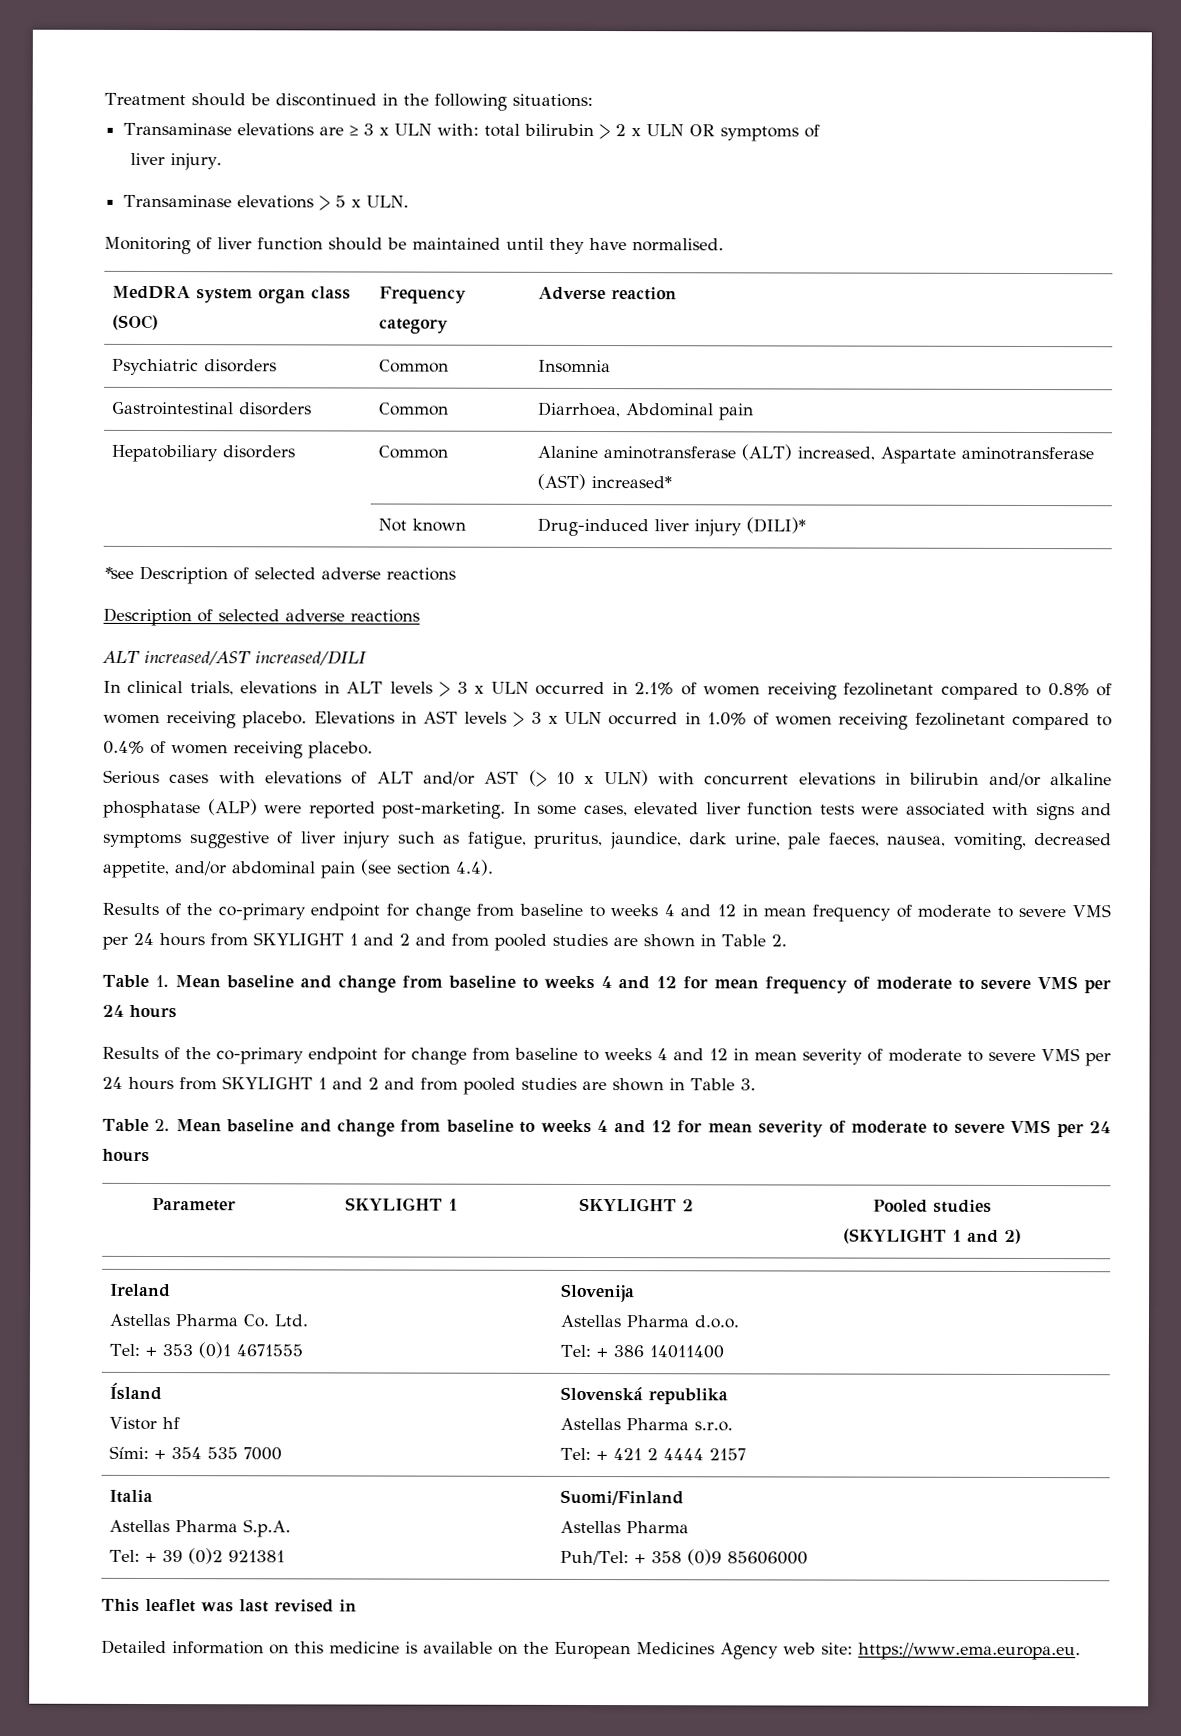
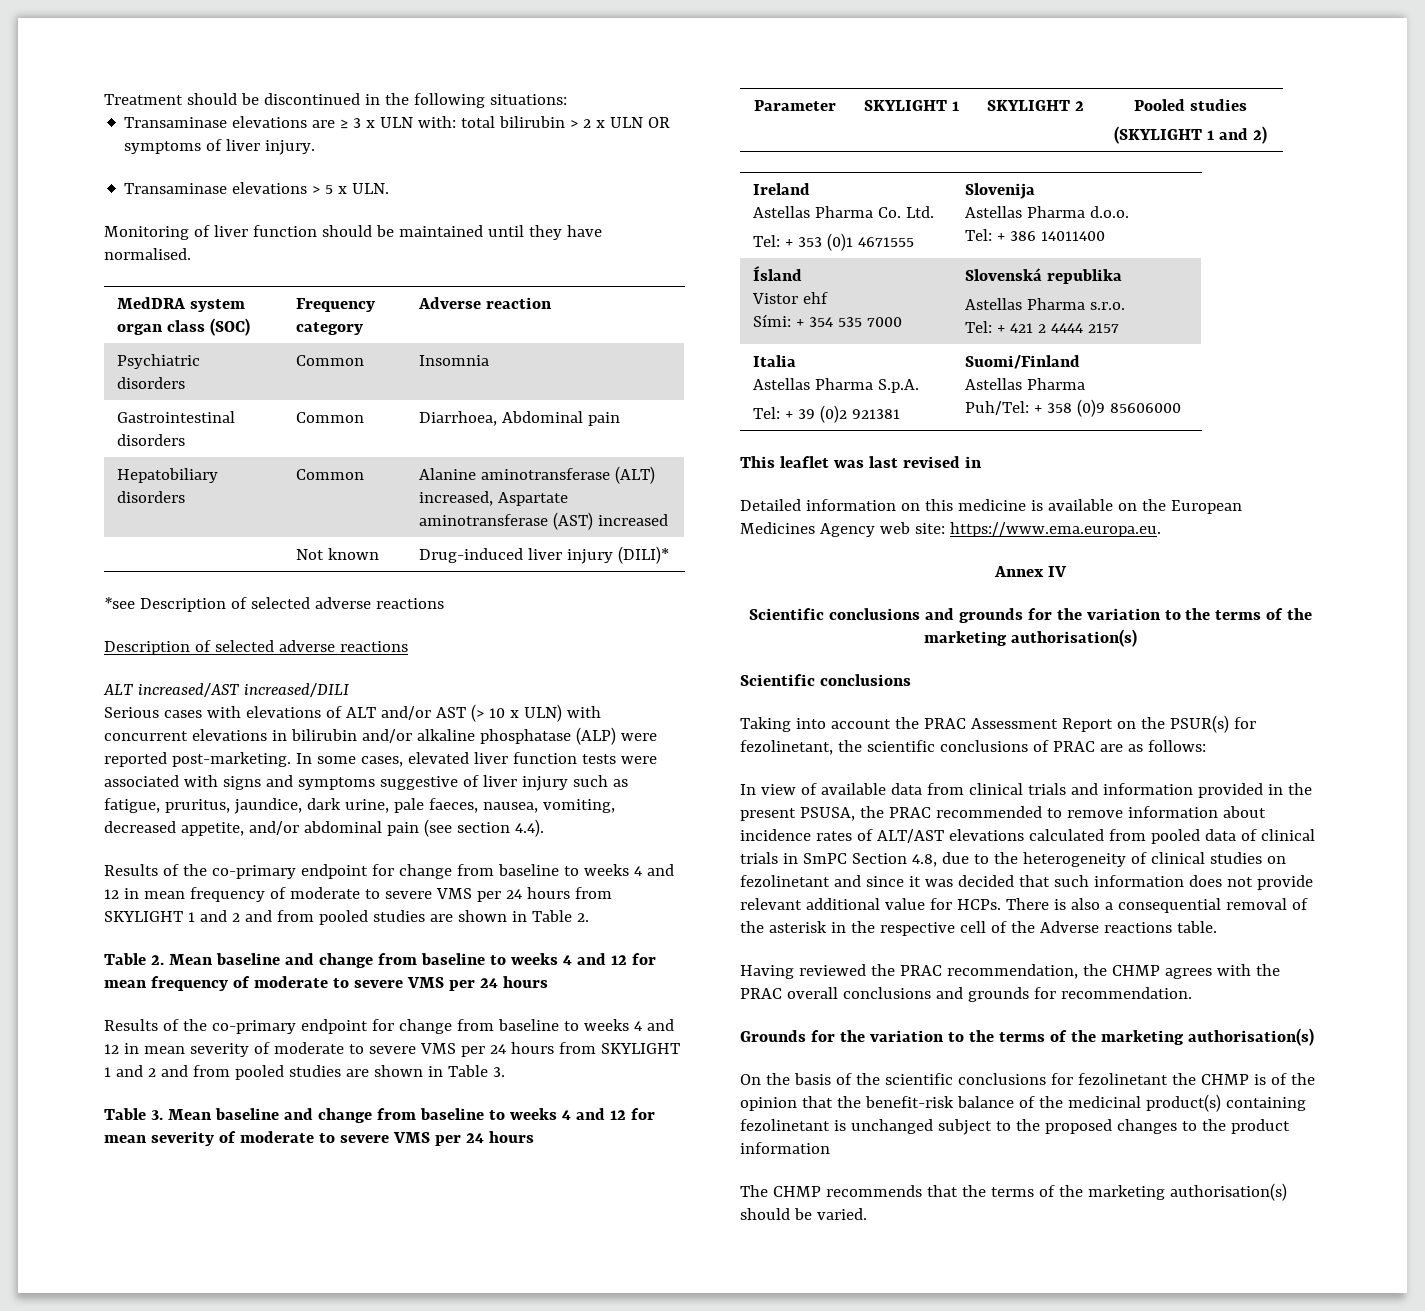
(821, 131) // -> (223, 145) none
[590,475,672,489] increased* -> [598,514,669,526] increased
[103,680,1112,700] [103,710,1112,731] [103,740,373,759] // In clinical trials, elevations in ALT levels > 3 x ULN occurred in 2.1% of women receiving fezolinetant compared to 0.8% of women receiving placebo. Elevations in AST levels > 3 x ULN occurred in 1.0% of women receiving fezolinetant compared to 0.4% of women receiving placebo. -> (349, 690) none
[154,975,169,988] 1. -> [150,955,164,965] 2.
[154,1119,171,1132] 2. -> [150,1110,163,1120] 3.
[161,1417,180,1430] hf -> [803,292,829,304] ehf
(1081, 1651) none -> [994,566,1067,577] [748,608,1313,623] [924,629,1137,647] [740,674,911,686] [740,715,1256,733] [740,740,1206,755] [740,783,1312,798] [740,806,1266,821] [740,829,1315,844] [740,852,1286,867] [740,875,1313,890] [740,898,1308,913] [740,921,1217,936] [740,964,1280,979] [740,987,1192,1002] [740,1028,1314,1046] [740,1073,1315,1085] [740,1094,1306,1112] [740,1119,1290,1135] [740,1142,830,1154] [740,1183,1287,1201] [740,1208,867,1220] // Annex IV // Scientific conclusions and grounds for the variation to the terms of the marketing authorisation(s) // Scientific conclusions // Taking into account the PRAC Assessment Report on the PSUR(s) for fezolinetant, the scientific conclusions of PRAC are as follows: // In view of available data from clinical trials and information provided in the present PSUSA, the PRAC recommended to remove information about incidence rates of ALT/AST elevations calculated from pooled data of clinical trials in SmPC Section 4.8, due to the heterogeneity of clinical studies on fezolinetant and since it was decided that such information does not provide relevant additional value for HCPs. There is also a consequential removal of the asterisk in the respective cell of the Adverse reactions table. // Having reviewed the PRAC recommendation, the CHMP agrees with the PRAC overall conclusions and grounds for recommendation. // Grounds for the variation to the terms of the marketing authorisation(s) // On the basis of the scientific conclusions for fezolinetant the CHMP is of the opinion that the benefit-risk balance of the medicinal product(s) containing fezolinetant is unchanged subject to the proposed changes to the product information // The CHMP recommends that the terms of the marketing authorisation(s) should be varied.

